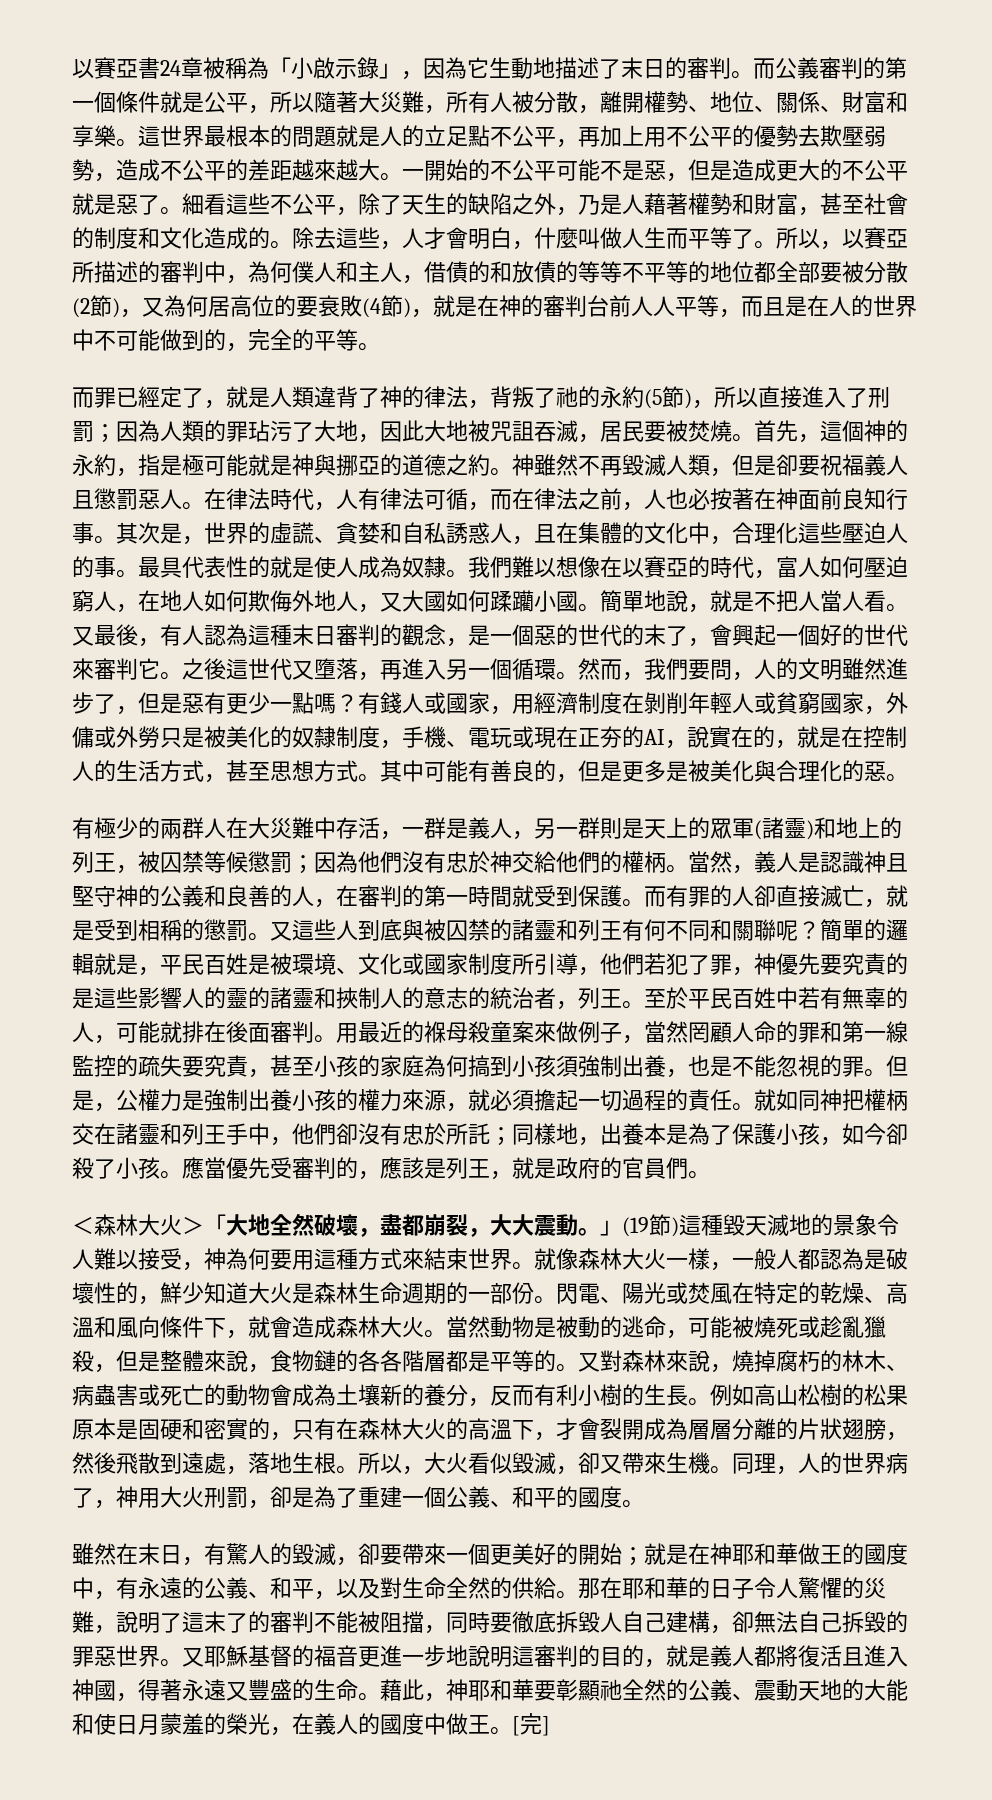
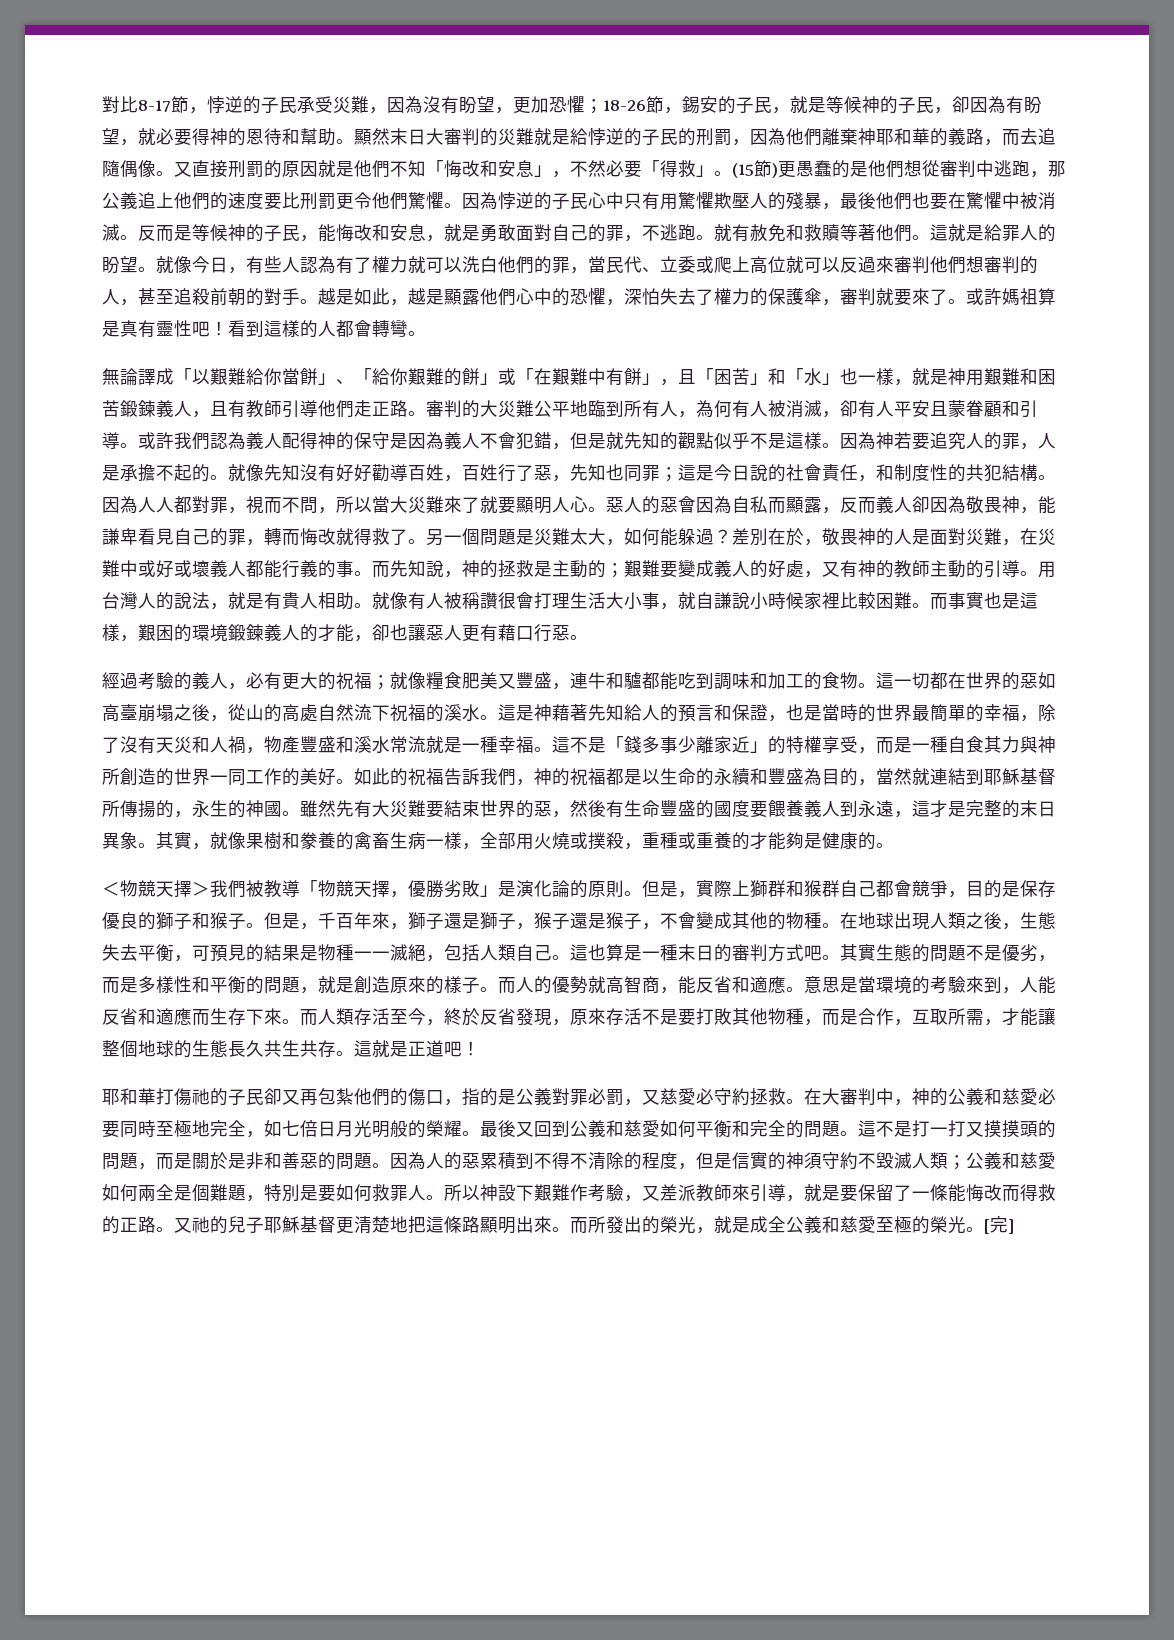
[72,57,907,80] [72,91,908,114] [72,125,886,148] [72,159,908,182] [72,193,908,216] [72,227,908,250] [72,261,908,284] [72,295,917,318] [72,329,380,352] [72,386,890,409] [72,420,908,443] [72,454,908,477] [72,488,908,511] [72,522,908,545] [72,556,908,579] [72,590,908,613] [72,624,908,647] [72,658,908,681] [72,692,908,715] [72,726,907,749] [72,760,908,783] [72,817,902,840] [72,851,908,874] [72,885,908,908] [72,919,908,941] [72,953,908,976] [72,987,908,1010] [72,1021,908,1044] [72,1055,908,1078] [72,1089,908,1112] [72,1123,908,1146] [72,1157,710,1180] [72,1213,899,1237] [72,1248,908,1271] [72,1282,908,1305] [72,1316,886,1339] [72,1350,908,1373] [72,1384,908,1407] [72,1418,908,1441] [72,1452,908,1475] [72,1486,644,1509] [72,1543,908,1566] [72,1577,886,1600] [72,1611,908,1634] [72,1645,908,1668] [72,1679,908,1702] [72,1713,490,1736] 以賽亞書24章被稱為「小啟示錄」，因為它生動地描述了末日的審判。而公義審判的第一個條件就是公平，所以隨著大災難，所有人被分散，離開權勢、地位、關係、財富和享樂。這世界最根本的問題就是人的立足點不公平，再加上用不公平的優勢去欺壓弱勢，造成不公平的差距越來越大。一開始的不公平可能不是惡，但是造成更大的不公平就是惡了。細看這些不公平，除了天生的缺陷之外，乃是人藉著權勢和財富，甚至社會的制度和文化造成的。除去這些，人才會明白，什麼叫做人生而平等了。所以，以賽亞所描述的審判中，為何僕人和主人，借債的和放債的等等不平等的地位都全部要被分散(2節)，又為何居高位的要衰敗(4節)，就是在神的審判台前人人平等，而且是在人的世界中不可能做到的，完全的平等。 // 而罪已經定了，就是人類違背了神的律法，背叛了祂的永約(5節)，所以直接進入了刑罰；因為人類的罪玷污了大地，因此大地被咒詛吞滅，居民要被焚燒。首先，這個神的永約，指是極可能就是神與挪亞的道德之約。神雖然不再毀滅人類，但是卻要祝福義人且懲罰惡人。在律法時代，人有律法可循，而在律法之前，人也必按著在神面前良知行事。其次是，世界的虛謊、貪婪和自私誘惑人，且在集體的文化中，合理化這些壓迫人的事。最具代表性的就是使人成為奴隸。我們難以想像在以賽亞的時代，富人如何壓迫窮人，在地人如何欺侮外地人，又大國如何蹂躪小國。簡單地說，就是不把人當人看。又最後，有人認為這種末日審判的觀念，是一個惡的世代的末了，會興起一個好的世代來審判它。之後這世代又墮落，再進入另一個循環。然而，我們要問，人的文明雖然進步了，但是惡有更少一點嗎？有錢人或國家，用經濟制度在剝削年輕人或貧窮國家，外傭或外勞只是被美化的奴隸制度，手機、電玩或現在正夯的AI，說實在的，就是在控制人的生活方式，甚至思想方式。其中可能有善良的，但是更多是被美化與合理化的惡。 // 有極少的兩群人在大災難中存活，一群是義人，另一群則是天上的眾軍(諸靈)和地上的列王，被囚禁等候懲罰；因為他們沒有忠於神交給他們的權柄。當然，義人是認識神且堅守神的公義和良善的人，在審判的第一時間就受到保護。而有罪的人卻直接滅亡，就是受到相稱的懲罰。又這些人到底與被囚禁的諸靈和列王有何不同和關聯呢？簡單的邏輯就是，平民百姓是被環境、文化或國家制度所引導，他們若犯了罪，神優先要究責的是這些影響人的靈的諸靈和挾制人的意志的統治者，列王。至於平民百姓中若有無辜的人，可能就排在後面審判。用最近的褓母殺童案來做例子，當然罔顧人命的罪和第一線監控的疏失要究責，甚至小孩的家庭為何搞到小孩須強制出養，也是不能忽視的罪。但是，公權力是強制出養小孩的權力來源，就必須擔起一切過程的責任。就如同神把權柄交在諸靈和列王手中，他們卻沒有忠於所託；同樣地，出養本是為了保護小孩，如今卻殺了小孩。應當優先受審判的，應該是列王，就是政府的官員們。 // ＜森林大火＞「大地全然破壞，盡都崩裂，大大震動。」(19節)這種毀天滅地的景象令人難以接受，神為何要用這種方式來結束世界。就像森林大火一樣，一般人都認為是破壞性的，鮮少知道大火是森林生命週期的一部份。閃電、陽光或焚風在特定的乾燥、高溫和風向條件下，就會造成森林大火。當然動物是被動的逃命，可能被燒死或趁亂獵殺，但是整體來說，食物鏈的各各階層都是平等的。又對森林來說，燒掉腐朽的林木、病蟲害或死亡的動物會成為土壤新的養分，反而有利小樹的生長。例如高山松樹的松果原本是固硬和密實的，只有在森林大火的高溫下，才會裂開成為層層分離的片狀翅膀，然後飛散到遠處，落地生根。所以，大火看似毀滅，卻又帶來生機。同理，人的世界病了，神用大火刑罰，卻是為了重建一個公義、和平的國度。 // 雖然在末日，有驚人的毀滅，卻要帶來一個更美好的開始；就是在神耶和華做王的國度中，有永遠的公義、和平，以及對生命全然的供給。那在耶和華的日子令人驚懼的災難，說明了這末了的審判不能被阻擋，同時要徹底拆毀人自己建構，卻無法自己拆毀的罪惡世界。又耶穌基督的福音更進一步地說明這審判的目的，就是義人都將復活且進入神國，得著永遠又豐盛的生命。藉此，神耶和華要彰顯祂全然的公義、震動天地的大能和使日月蒙羞的榮光，在義人的國度中做王 -> [102,95,1042,114] [102,128,1056,146] [102,160,1066,178] [102,191,1056,210] [102,224,1056,242] [102,256,1038,274] [102,287,1056,306] [102,320,426,338] [102,368,1056,386] [102,400,1038,418] [102,432,1056,450] [102,464,1056,482] [102,496,1056,514] [102,528,1056,546] [102,559,1056,578] [102,592,1038,610] [102,624,588,642] [102,672,1056,690] [102,704,1056,722] [102,736,1056,754] [102,768,1056,786] [102,800,1056,818] [102,832,894,850] [102,880,1056,898] [102,911,1056,930] [102,944,1056,962] [102,976,1056,994] [102,1008,1056,1026] [102,1040,480,1058] [102,1088,1056,1106] [102,1120,1056,1138] [102,1152,1056,1170] [102,1184,1056,1202] [102,1216,966,1234] 對比8-17節，悖逆的子民承受災難，因為沒有盼望，更加恐懼；18-26節，錫安的子民，就是等候神的子民，卻因為有盼望，就必要得神的恩待和幫助。顯然末日大審判的災難就是給悖逆的子民的刑罰，因為他們離棄神耶和華的義路，而去追隨偶像。又直接刑罰的原因就是他們不知「悔改和安息」，不然必要「得救」。(15節)更愚蠢的是他們想從審判中逃跑，那公義追上他們的速度要比刑罰更令他們驚懼。因為悖逆的子民心中只有用驚懼欺壓人的殘暴，最後他們也要在驚懼中被消滅。反而是等候神的子民，能悔改和安息，就是勇敢面對自己的罪，不逃跑。就有赦免和救贖等著他們。這就是給罪人的盼望。就像今日，有些人認為有了權力就可以洗白他們的罪，當民代、立委或爬上高位就可以反過來審判他們想審判的人，甚至追殺前朝的對手。越是如此，越是顯露他們心中的恐懼，深怕失去了權力的保護傘，審判就要來了。或許媽祖算是真有靈性吧！看到這樣的人都會轉彎。 // 無論譯成「以艱難給你當餅」、「給你艱難的餅」或「在艱難中有餅」，且「困苦」和「水」也一樣，就是神用艱難和困苦鍛鍊義人，且有教師引導他們走正路。審判的大災難公平地臨到所有人，為何有人被消滅，卻有人平安且蒙眷顧和引導。或許我們認為義人配得神的保守是因為義人不會犯錯，但是就先知的觀點似乎不是這樣。因為神若要追究人的罪，人是承擔不起的。就像先知沒有好好勸導百姓，百姓行了惡，先知也同罪；這是今日說的社會責任，和制度性的共犯結構。因為人人都對罪，視而不問，所以當大災難來了就要顯明人心。惡人的惡會因為自私而顯露，反而義人卻因為敬畏神，能謙卑看見自己的罪，轉而悔改就得救了。另一個問題是災難太大，如何能躲過？差別在於，敬畏神的人是面對災難，在災難中或好或壞義人都能行義的事。而先知說，神的拯救是主動的；艱難要變成義人的好處，又有神的教師主動的引導。用台灣人的說法，就是有貴人相助。就像有人被稱讚很會打理生活大小事，就自謙說小時候家裡比較困難。而事實也是這樣，艱困的環境鍛鍊義人的才能，卻也讓惡人更有藉口行惡。 // 經過考驗的義人，必有更大的祝福；就像糧食肥美又豐盛，連牛和驢都能吃到調味和加工的食物。這一切都在世界的惡如高臺崩塌之後，從山的高處自然流下祝福的溪水。這是神藉著先知給人的預言和保證，也是當時的世界最簡單的幸福，除了沒有天災和人禍，物產豐盛和溪水常流就是一種幸福。這不是「錢多事少離家近」的特權享受，而是一種自食其力與神所創造的世界一同工作的美好。如此的祝福告訴我們，神的祝福都是以生命的永續和豐盛為目的，當然就連結到耶穌基督所傳揚的，永生的神國。雖然先有大災難要結束世界的惡，然後有生命豐盛的國度要餵養義人到永遠，這才是完整的末日異象。其實，就像果樹和豢養的禽畜生病一樣，全部用火燒或撲殺，重種或重養的才能夠是健康的。 // ＜物競天擇＞我們被教導「物競天擇，優勝劣敗」是演化論的原則。但是，實際上獅群和猴群自己都會競爭，目的是保存優良的獅子和猴子。但是，千百年來，獅子還是獅子，猴子還是猴子，不會變成其他的物種。在地球出現人類之後，生態失去平衡，可預見的結果是物種一一滅絕，包括人類自己。這也算是一種末日的審判方式吧。其實生態的問題不是優劣，而是多樣性和平衡的問題，就是創造原來的樣子。而人的優勢就高智商，能反省和適應。意思是當環境的考驗來到，人能反省和適應而生存下來。而人類存活至今，終於反省發現，原來存活不是要打敗其他物種，而是合作，互取所需，才能讓整個地球的生態長久共生共存。這就是正道吧！ // 耶和華打傷祂的子民卻又再包紮他們的傷口，指的是公義對罪必罰，又慈愛必守約拯救。在大審判中，神的公義和慈愛必要同時至極地完全，如七倍日月光明般的榮耀。最後又回到公義和慈愛如何平衡和完全的問題。這不是打一打又摸摸頭的問題，而是關於是非和善惡的問題。因為人的惡累積到不得不清除的程度，但是信實的神須守約不毀滅人類；公義和慈愛如何兩全是個難題，特別是要如何救罪人。所以神設下艱難作考驗，又差派教師來引導，就是要保留了一條能悔改而得救的正路。又祂的兒子耶穌基督更清楚地把這條路顯明出來。而所發出的榮光，就是成全公義和慈愛至極的榮光

